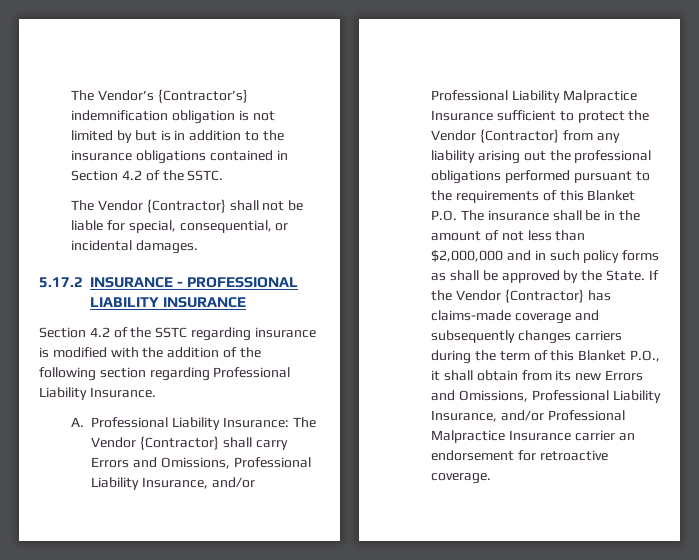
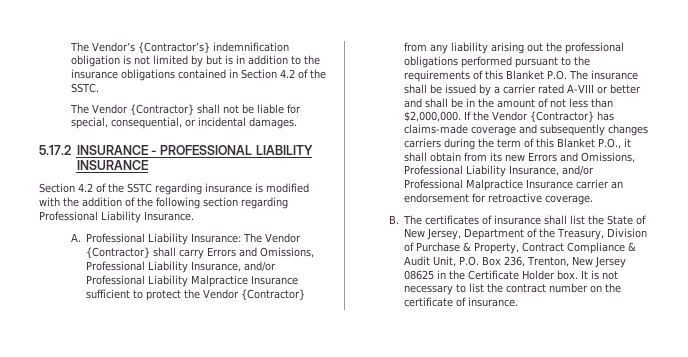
(601, 215) none -> [445,84,642,96] [404,98,464,108] issued by a carrier rated A-VIII or better and shall be
[431,250,660,263] [431,270,645,283] $2,000,000 and in such policy forms as shall be approved by the State. -> [404,111,462,122] $2,000,000.
(492, 478) none -> [388,215,647,225] [404,228,648,240] [404,242,637,254] [404,256,627,268] [404,270,619,280] [404,283,622,295] [404,297,519,307] // B. The certificates of insurance shall list the State of New Jersey, Department of the Treasury, Division of Purchase & Property, Contract Compliance & Audit Unit, P.O. Box 236, Trenton, New Jersey 08625 in the Certificate Holder box. It is not necessary to list the contract number on the certificate of insurance.

